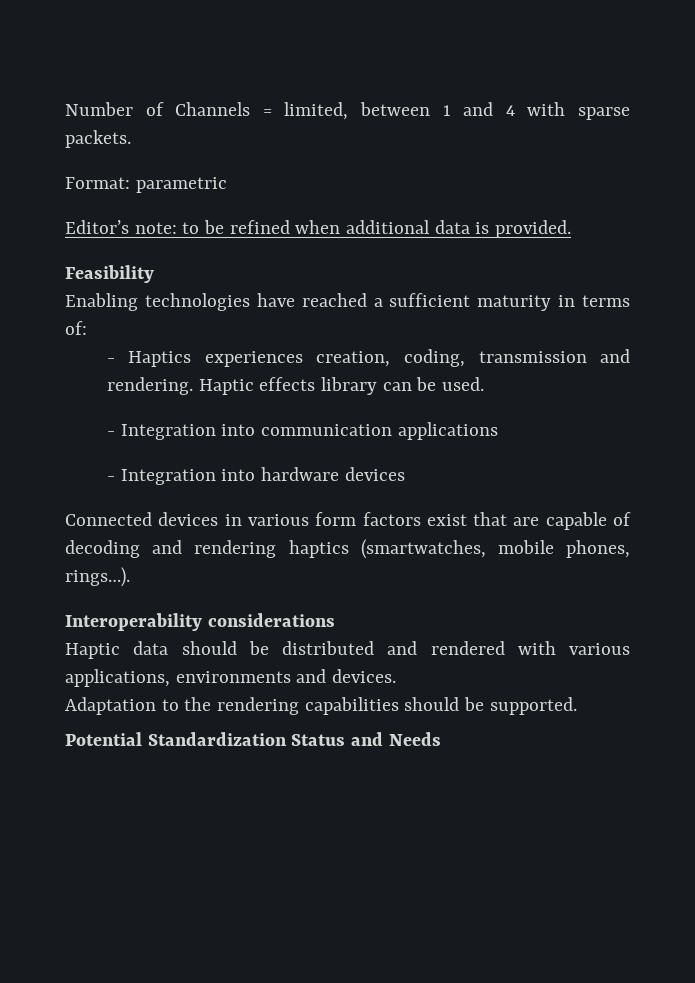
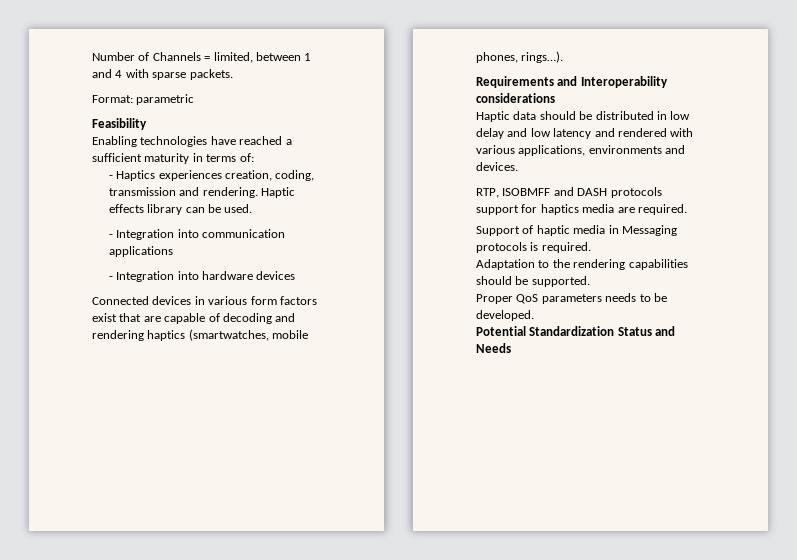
[65,220,572,238] // Editor’s note: to be refined when additional data is provided. -> (195, 99) none
(130, 577) none -> [476,76,578,88] Requirements and
(374, 648) none -> [656,111,691,120] [476,128,592,139] in low delay and low latency
(397, 676) none -> [476,187,662,198] [476,204,687,215] [476,225,677,236] [476,242,591,253] // RTP, ISOBMFF and DASH protocols support for haptics media are required. // Support of haptic media in Messaging protocols is required.
(577, 706) none -> [476,293,667,304] [476,310,534,321] // Proper QoS parameters needs to be developed.

